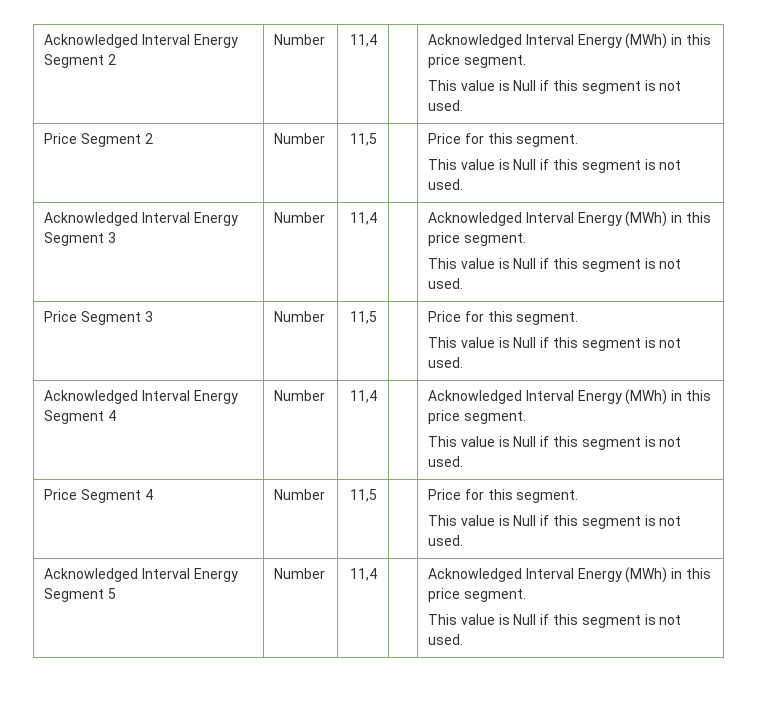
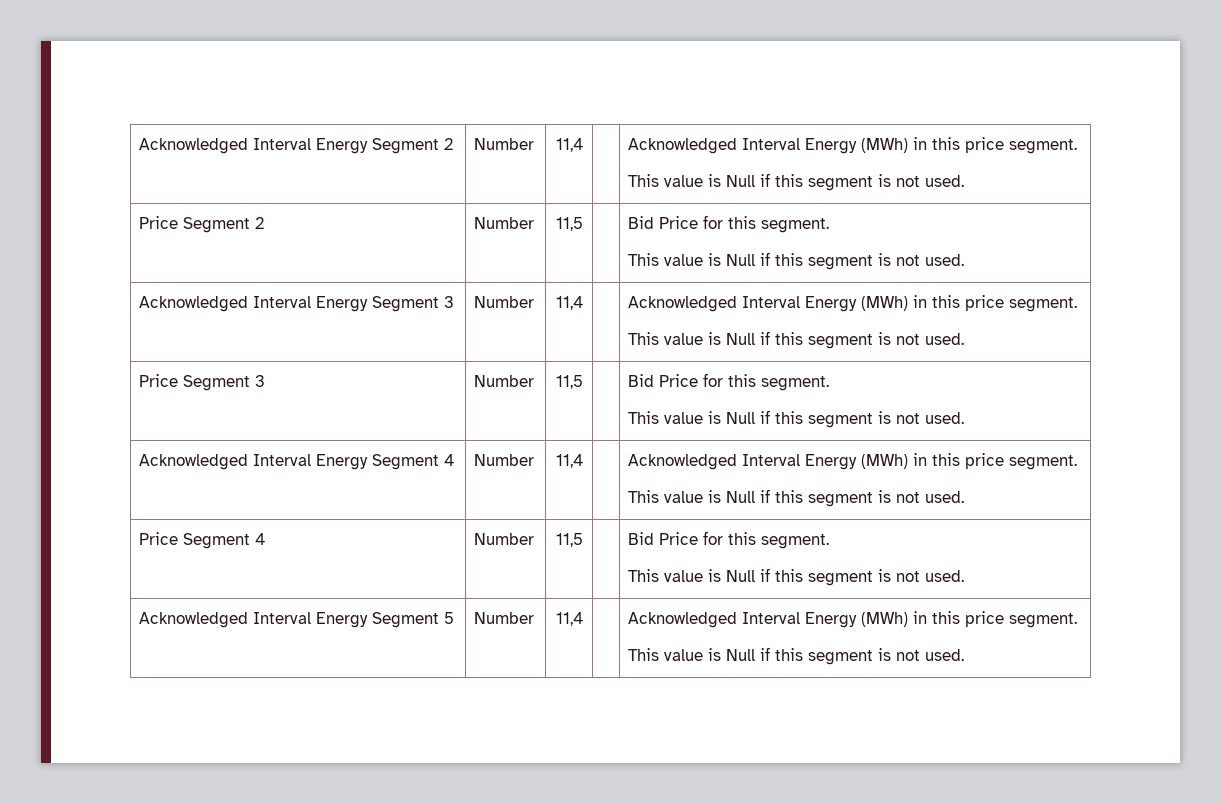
(377, 139) none -> [628,216,655,229] Bid
(377, 317) none -> [628,374,655,387] Bid
(377, 495) none -> [628,532,655,545] Bid

